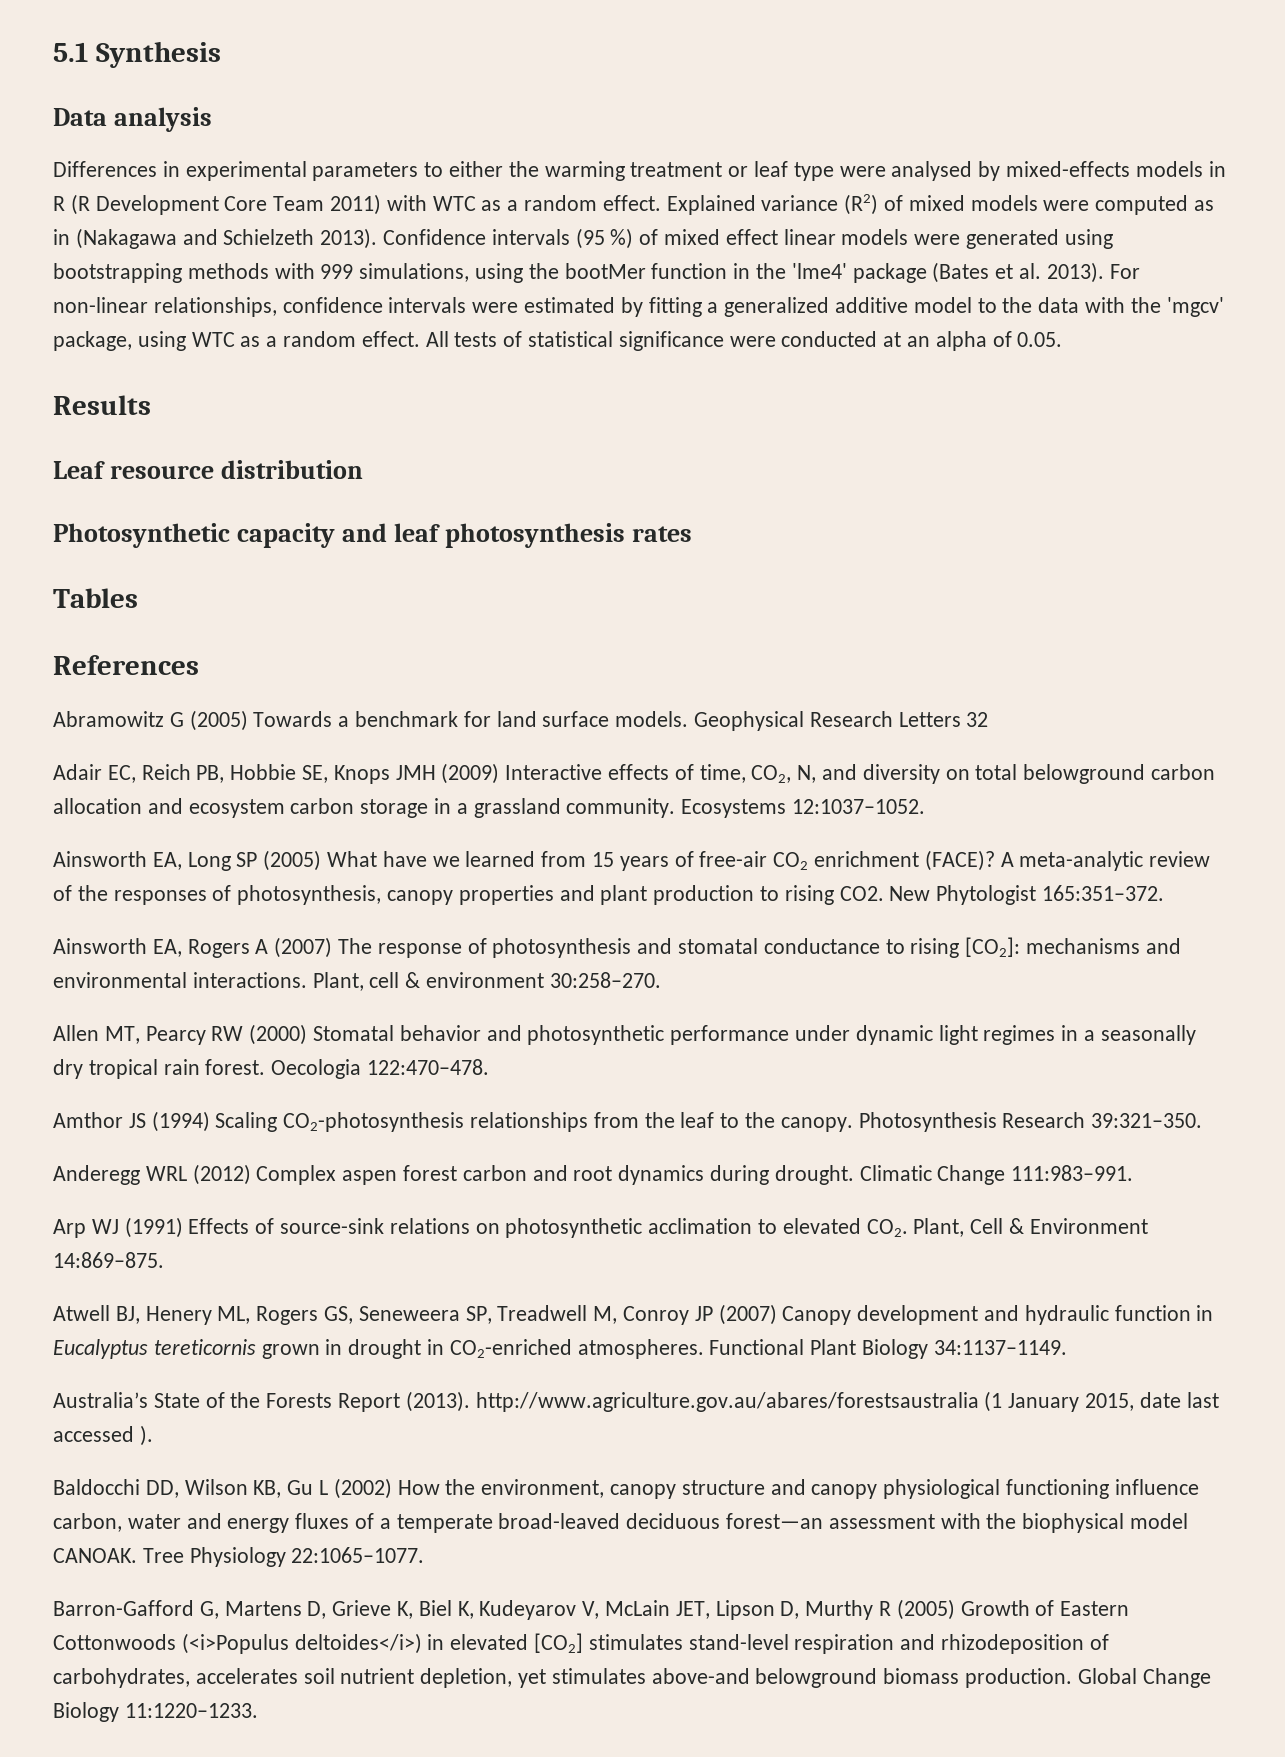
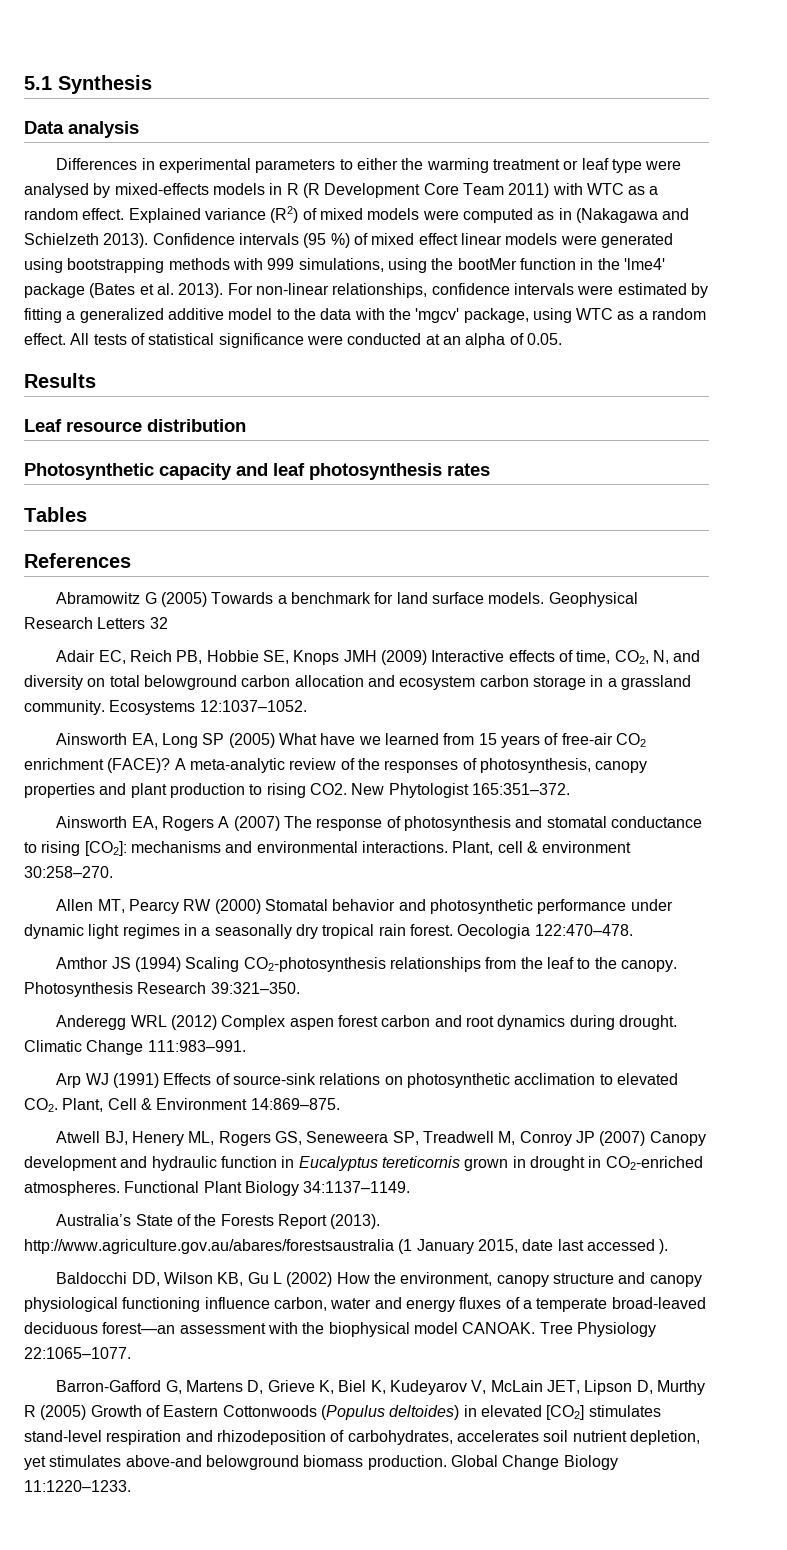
[181,1633,422,1654] (<i>Populus deltoides</i>) -> [320,1405,460,1420] (Populus deltoides)

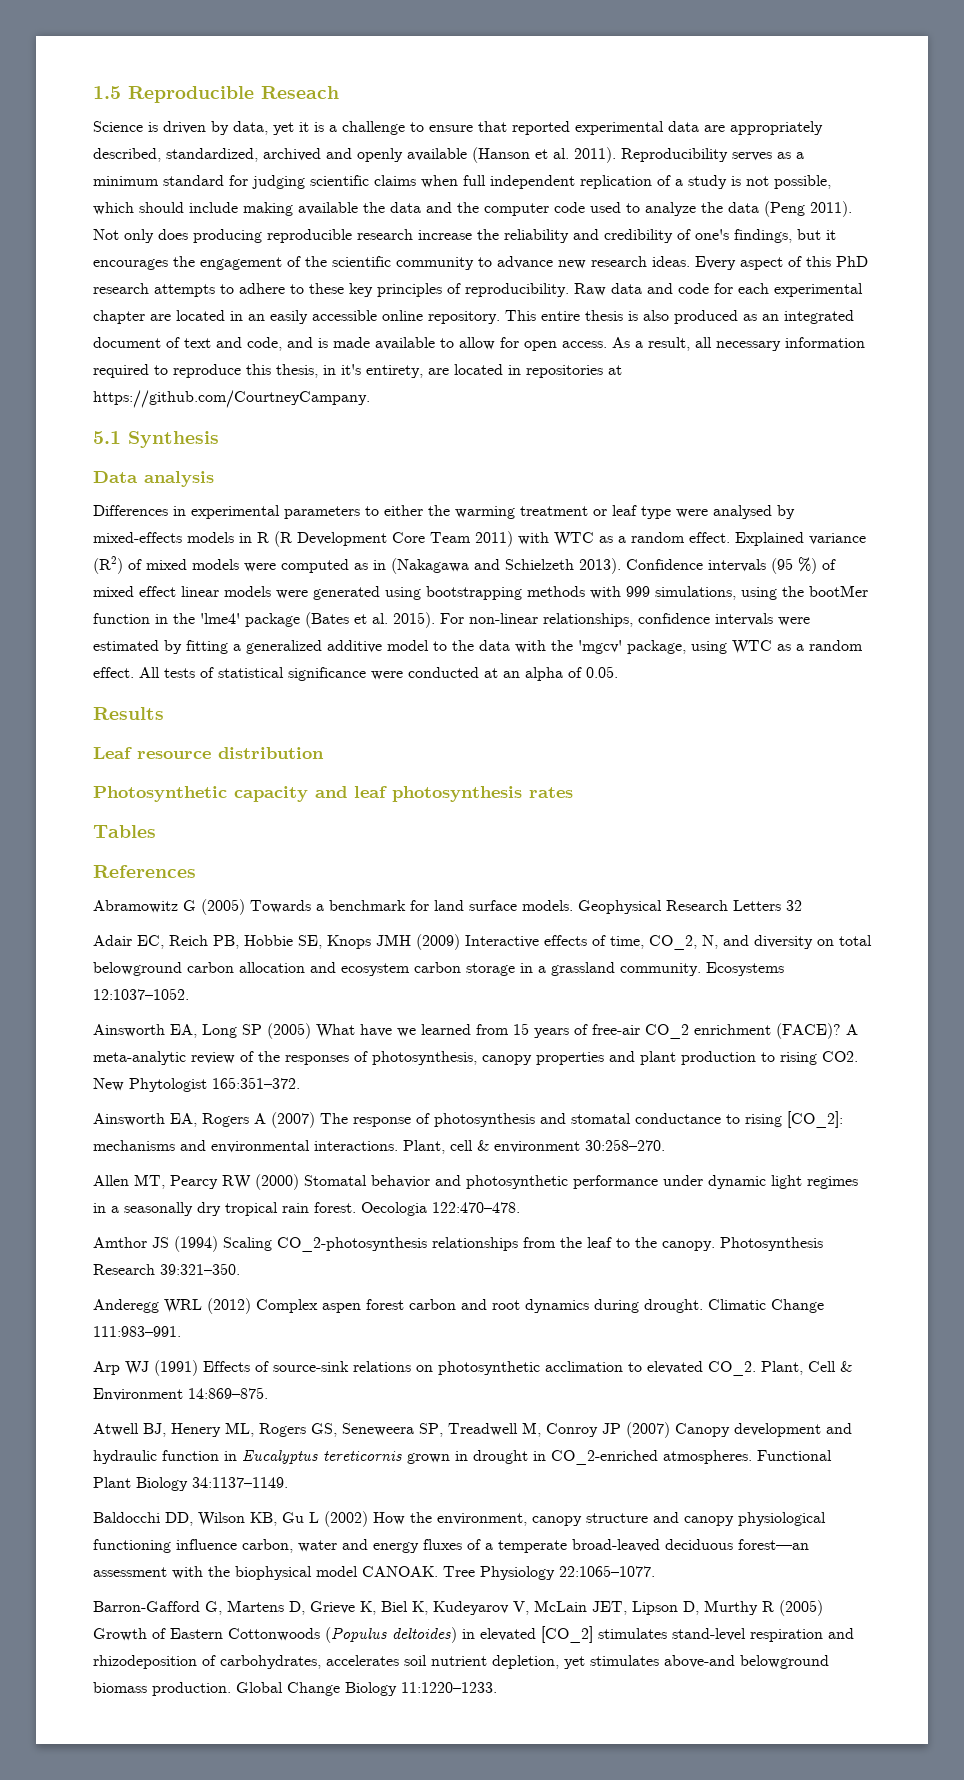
(24, 83) none -> [93,86,339,103] [93,121,823,135] [93,147,804,163] [93,175,831,189] [93,201,852,217] [93,229,836,243] [93,256,868,270] [93,283,863,297] [93,310,854,324] [93,337,865,351] [93,364,622,378] [93,390,370,408] 1.5 Reproducible Reseach // Science is driven by data, yet it is a challenge to ensure that reported experimental data are appropriately described, standardized, archived and openly available (Hanson et al. 2011). Reproducibility serves as a minimum standard for judging scientific claims when full independent replication of a study is not possible, which should include making available the data and the computer code used to analyze the data (Peng 2011). Not only does producing reproducible research increase the reliability and credibility of one's findings, but it encourages the engagement of the scientific community to advance new research ideas. Every aspect of this PhD research attempts to adhere to these key principles of reproducibility. Raw data and code for each experimental chapter are located in an easily accessible online repository. This entire thesis is also produced as an integrated document of text and code, and is made available to allow for open access. As a result, all necessary information required to reproduce this thesis, in it's entirety, are located in repositories at https://github.com/CourtneyCampany. //
[178,283,224,298] 2013). -> [393,612,435,628] 2015).
[614,650,649,664] CO2, -> [649,935,697,950] CO_2,
[615,733,646,747] CO2 -> [645,1024,689,1039] CO_2
[84,841,127,856] [CO2]: -> [787,1111,843,1128] [CO_2]:
[243,957,386,972] CO2-photosynthesis -> [277,1237,427,1252] CO_2-photosynthesis
[24,1098,58,1112] CO2. -> [708,1361,756,1376] CO_2.
[605,1156,703,1170] CO2-enriched -> [551,1450,658,1465] CO_2-enriched
[56,1214,381,1229] [24,1239,669,1254] // Australia’s State of the Forests Report (2013). http://www.agriculture.gov.au/abares/forestsaustralia (1 January 2015, date last accessed ). -> (288, 1482) none
[546,1405,585,1420] [CO2] -> [541,1626,593,1643] [CO_2]

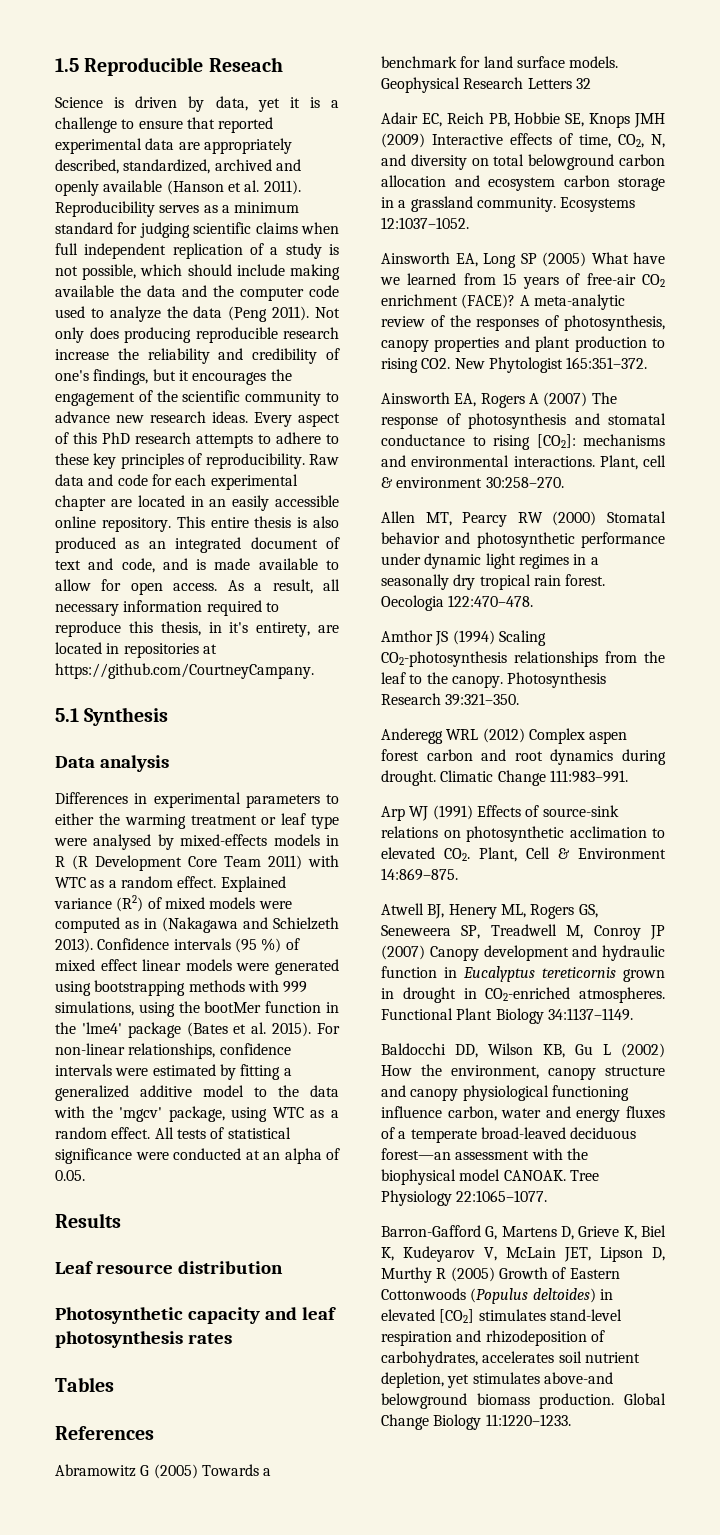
[649,935,697,950] CO_2, -> [618,134,644,148] CO2,
[645,1024,689,1039] CO_2 -> [642,274,665,287] CO2
[787,1111,843,1128] [CO_2]: -> [536,434,576,448] [CO2]:
[277,1237,427,1252] CO_2-photosynthesis -> [381,651,507,667] CO2-photosynthesis
[708,1361,756,1376] CO_2. -> [444,848,470,861] CO2.
[551,1450,658,1465] CO_2-enriched -> [485,987,571,1001] CO2-enriched
[541,1626,593,1643] [CO_2] -> [439,1309,475,1323] [CO2]

